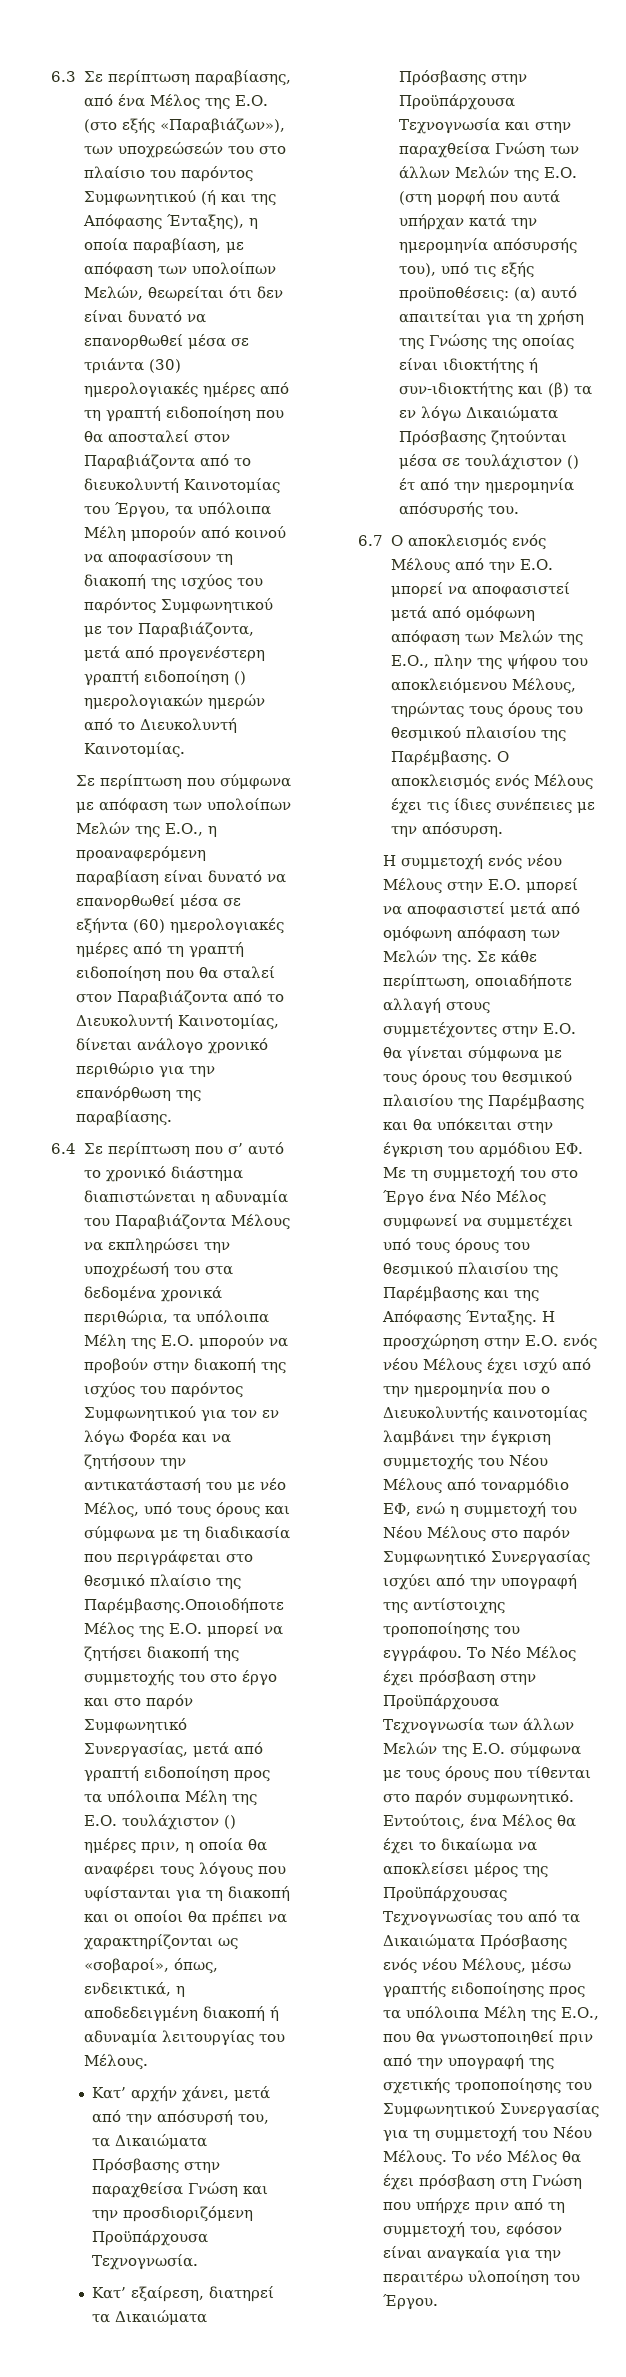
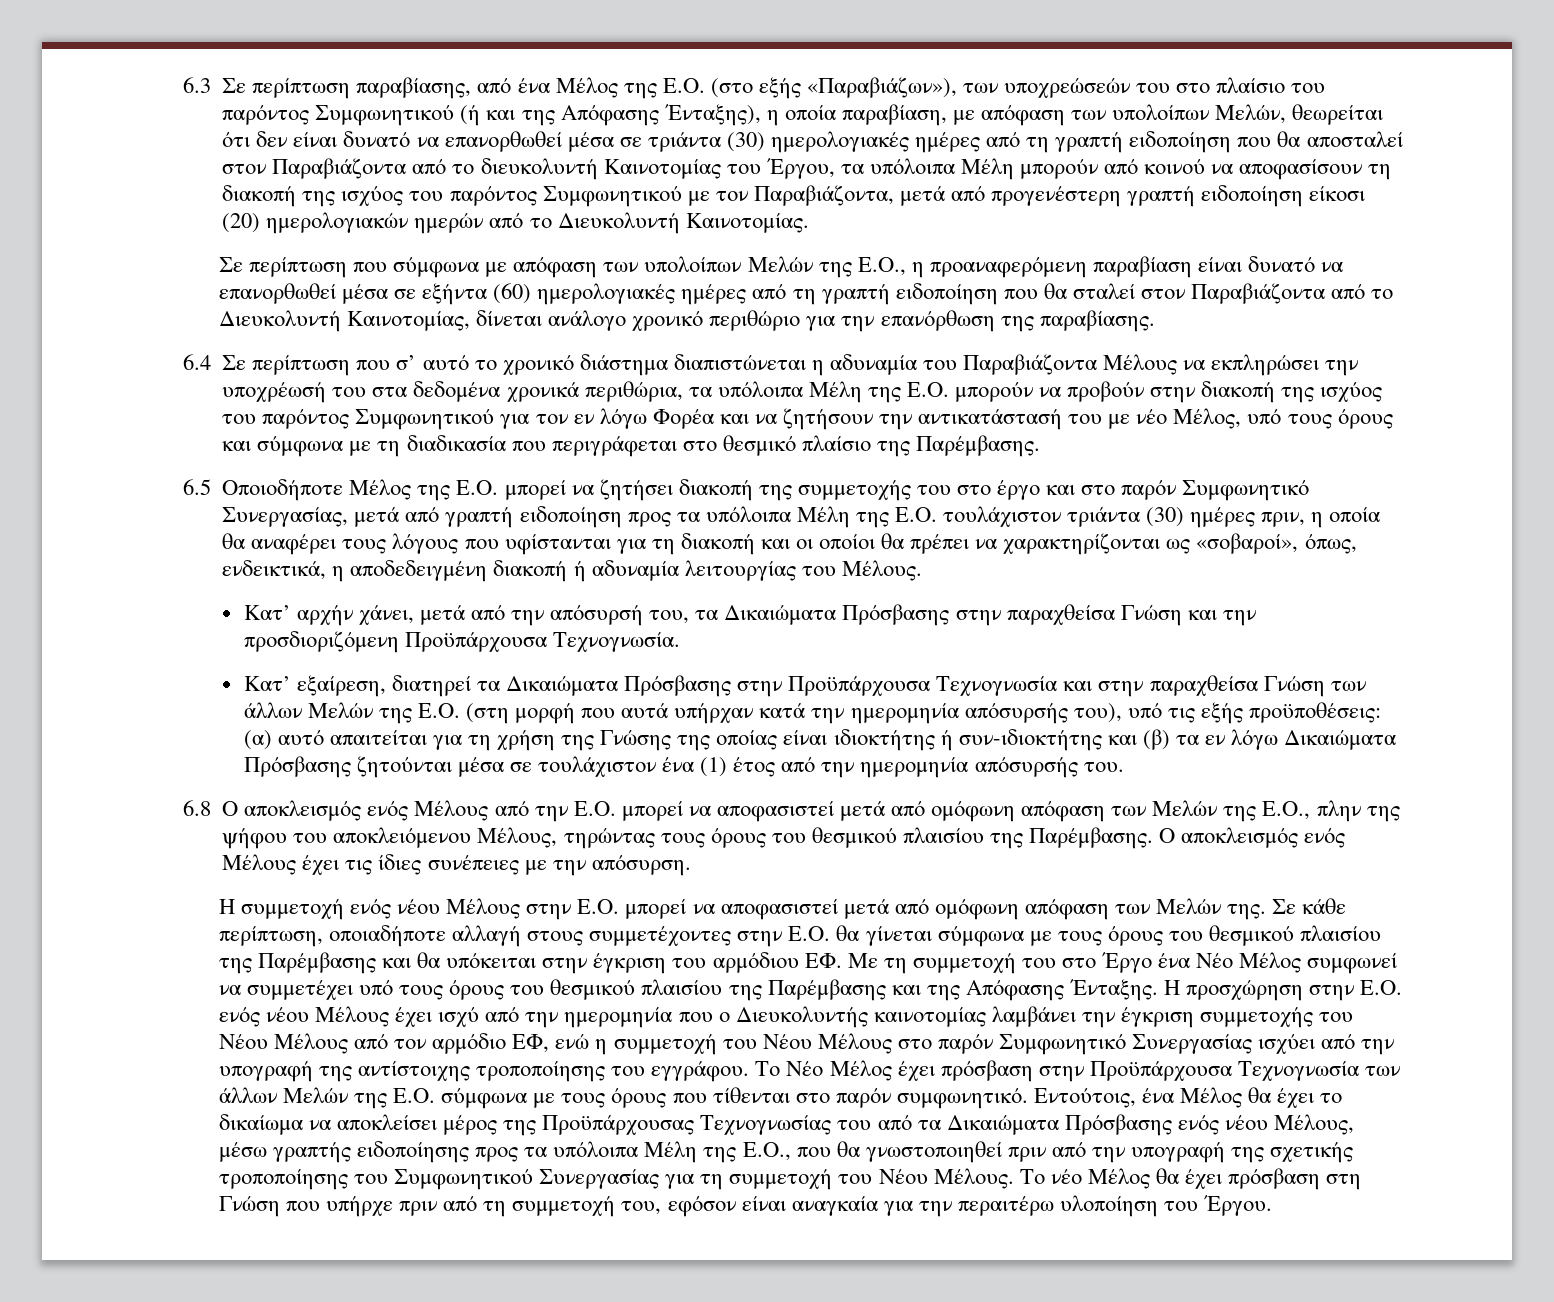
[233,671,246,685] () -> [1309,186,1366,201] [222,213,261,233] είκοσι (20)
[83,1598,284,1614] Παρέμβασης.Οποιοδήποτε -> [916,435,1041,457] [182,479,344,501] Παρέμβασης. // 6.5 Οποιοδήποτε
[223,1815,236,1829] () -> [1067,507,1185,527] τριάντα (30)
[567,455,580,469] [399,478,416,491] () έτ -> [662,757,776,777] ένα (1) έτος
[358,535,384,546] 6.7 -> [182,800,211,816] 6.8
[480,1478,569,1494] τοναρμόδιο -> [394,1033,507,1054] τον αρμόδιο

